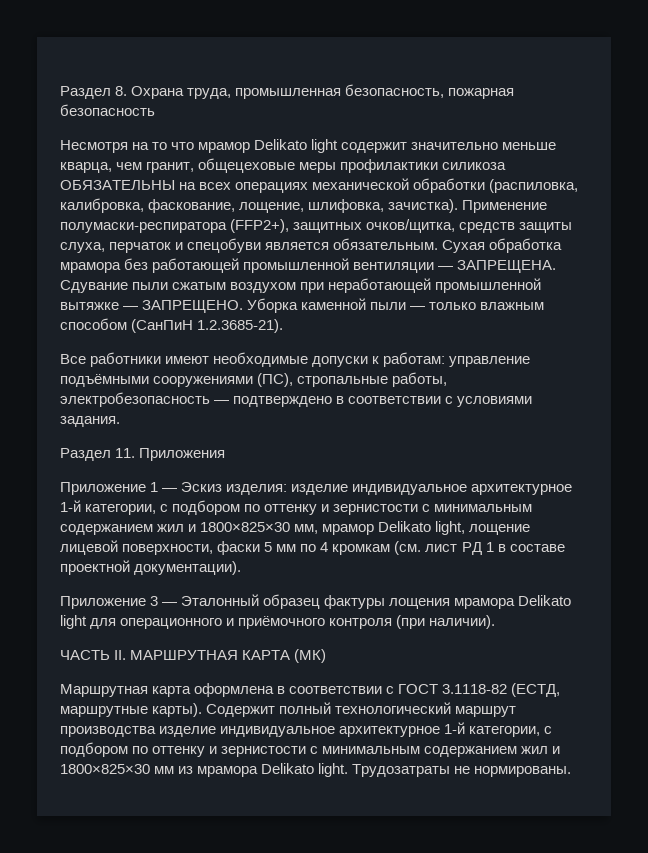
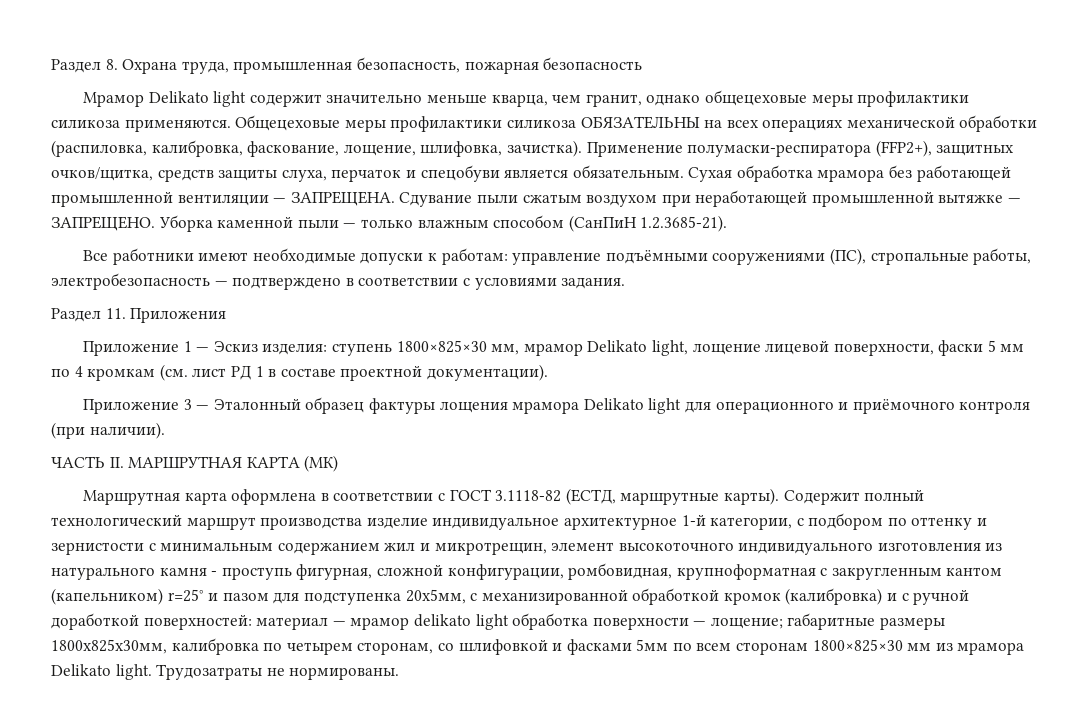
[60,140,251,153] Несмотря на то что мрамор -> [83,92,145,107] Мрамор
(195, 167) none -> [646,94,701,106] однако
(507, 166) none -> [124,115,576,132] применяются. Общецеховые меры профилактики силикоза
[291,484,573,495] [60,500,533,515] [60,524,197,535] изделие индивидуальное архитектурное 1-й категории, с подбором по оттенку и зернистости с минимальным содержанием жил и -> [331,343,392,356] ступень
(561, 750) none -> [434,542,1003,555] [51,563,1003,580] [51,588,970,605] [51,613,946,630] [51,638,809,655] микротрещин, элемент высокоточного индивидуального изготовления из натурального камня - проступь фигурная, сложной конфигурации, ромбовидная, крупноформатная с закругленным кантом (капельником) r=25° и пазом для подступенка 20х5мм, с механизированной обработкой кромок (калибровка) и с ручной доработкой поверхностей: материал — мрамор delikato light обработка поверхности — лощение; габаритные размеры 1800х825х30мм, калибровка по четырем сторонам, со шлифовкой и фасками 5мм по всем сторонам

